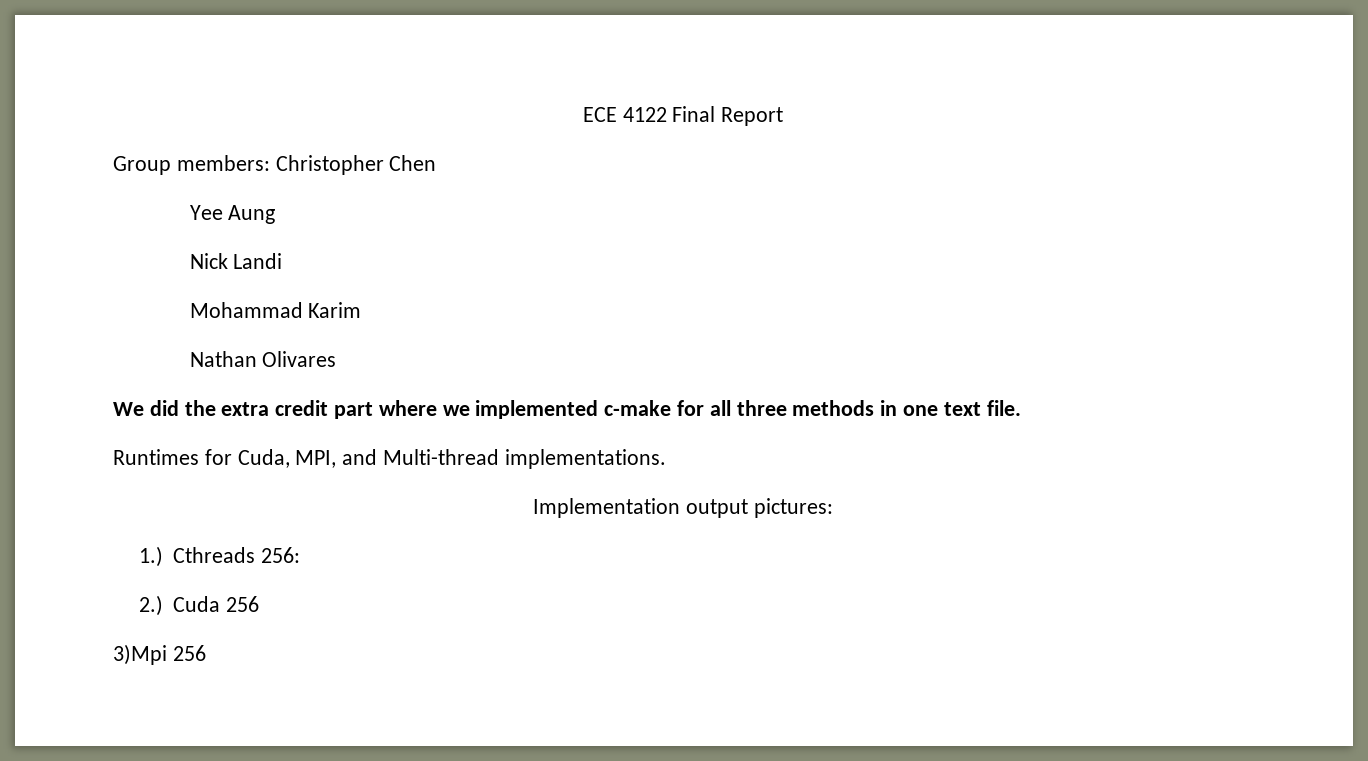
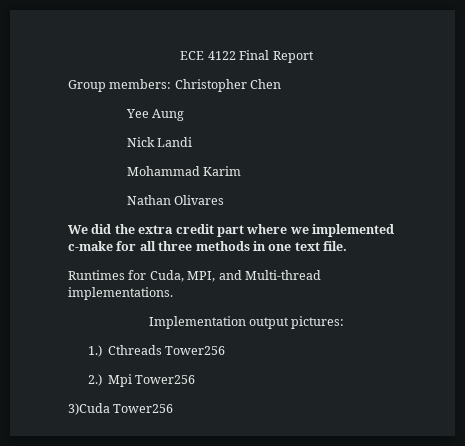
[261,547,301,563] 256: -> [165,346,226,355] Tower256
[173,596,260,612] [113,644,206,665] Cuda 256 // 3)Mpi 256 -> [107,374,196,387] [68,403,174,415] Mpi Tower256 // 3)Cuda Tower256

